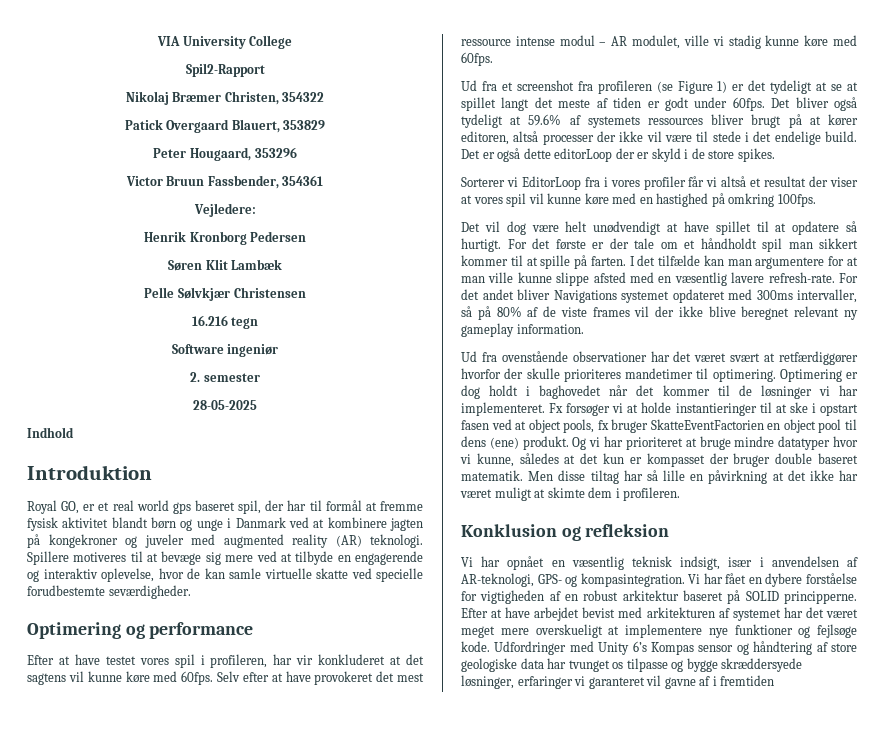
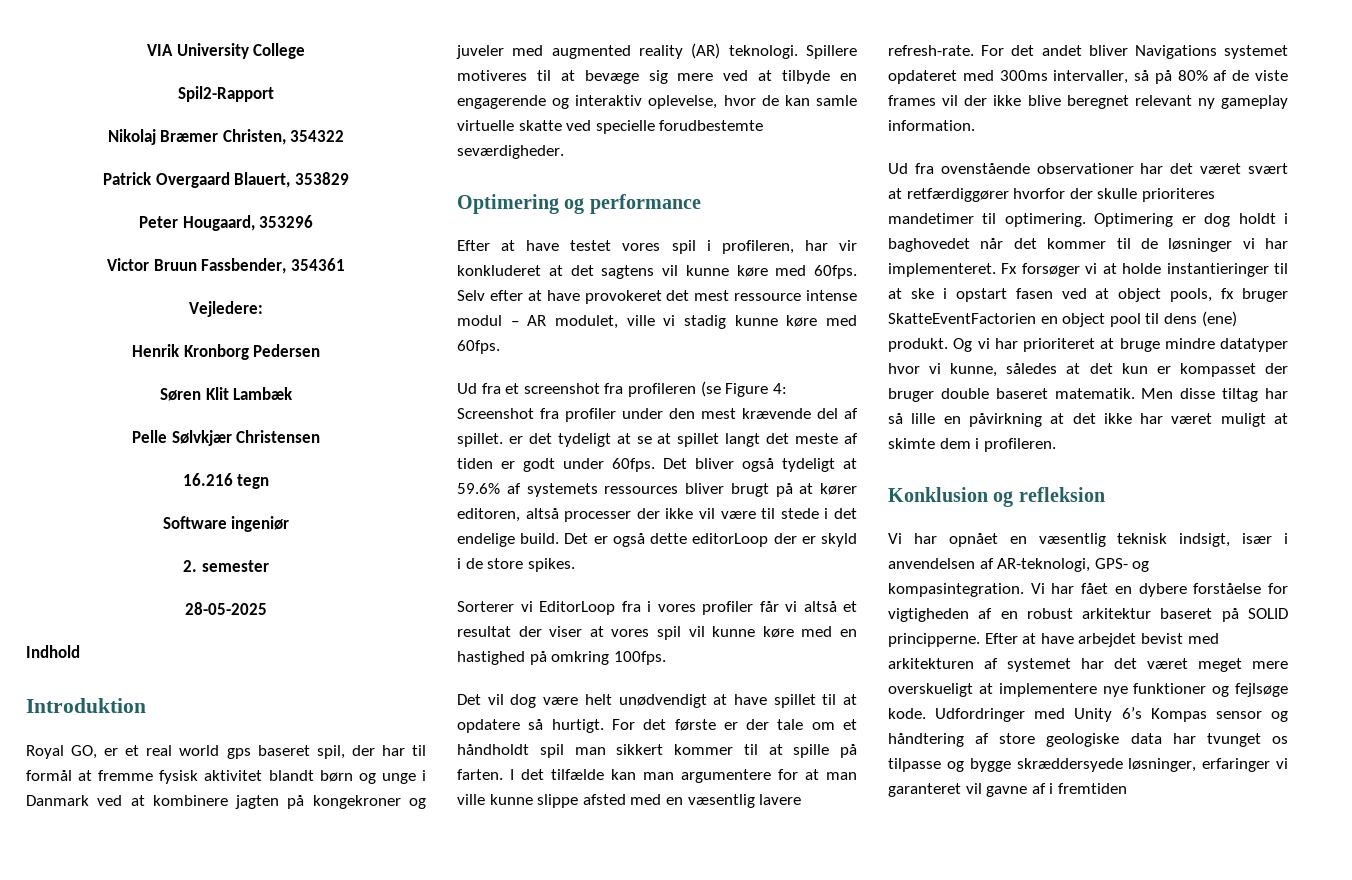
[124,119,163,130] Patick -> [103,172,153,185] Patrick
[717,81,728,93] 1) -> [772,383,787,394] [457,408,858,422] [457,433,503,447] 4: Screenshot fra profiler under den mest krævende del af spillet.

